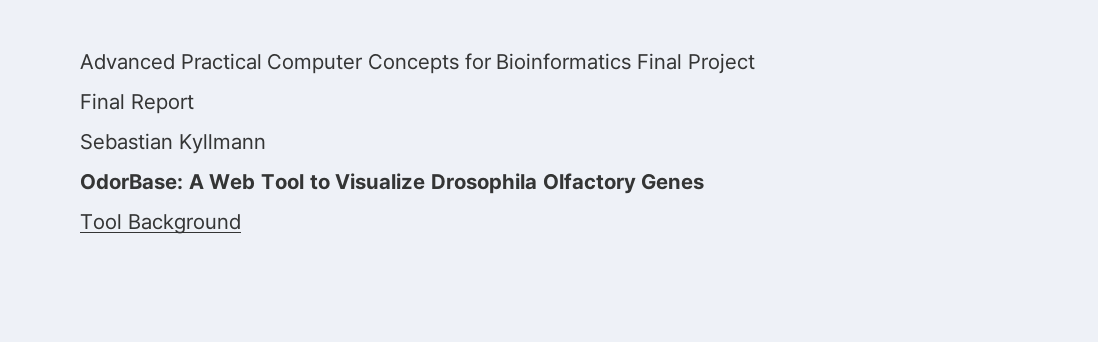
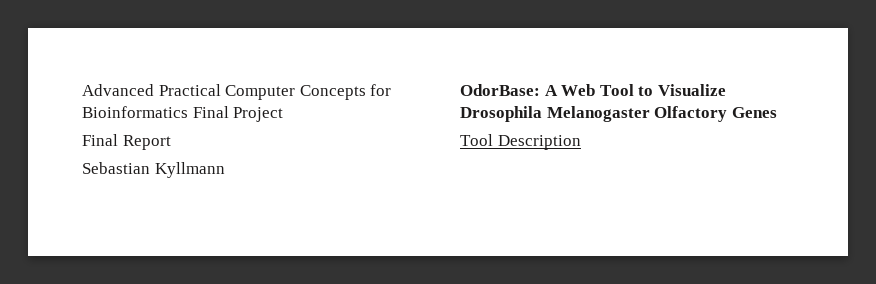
(538, 183) none -> [546,106,650,122] Melanogaster
[127,214,241,234] Background -> [497,135,581,150] Description

